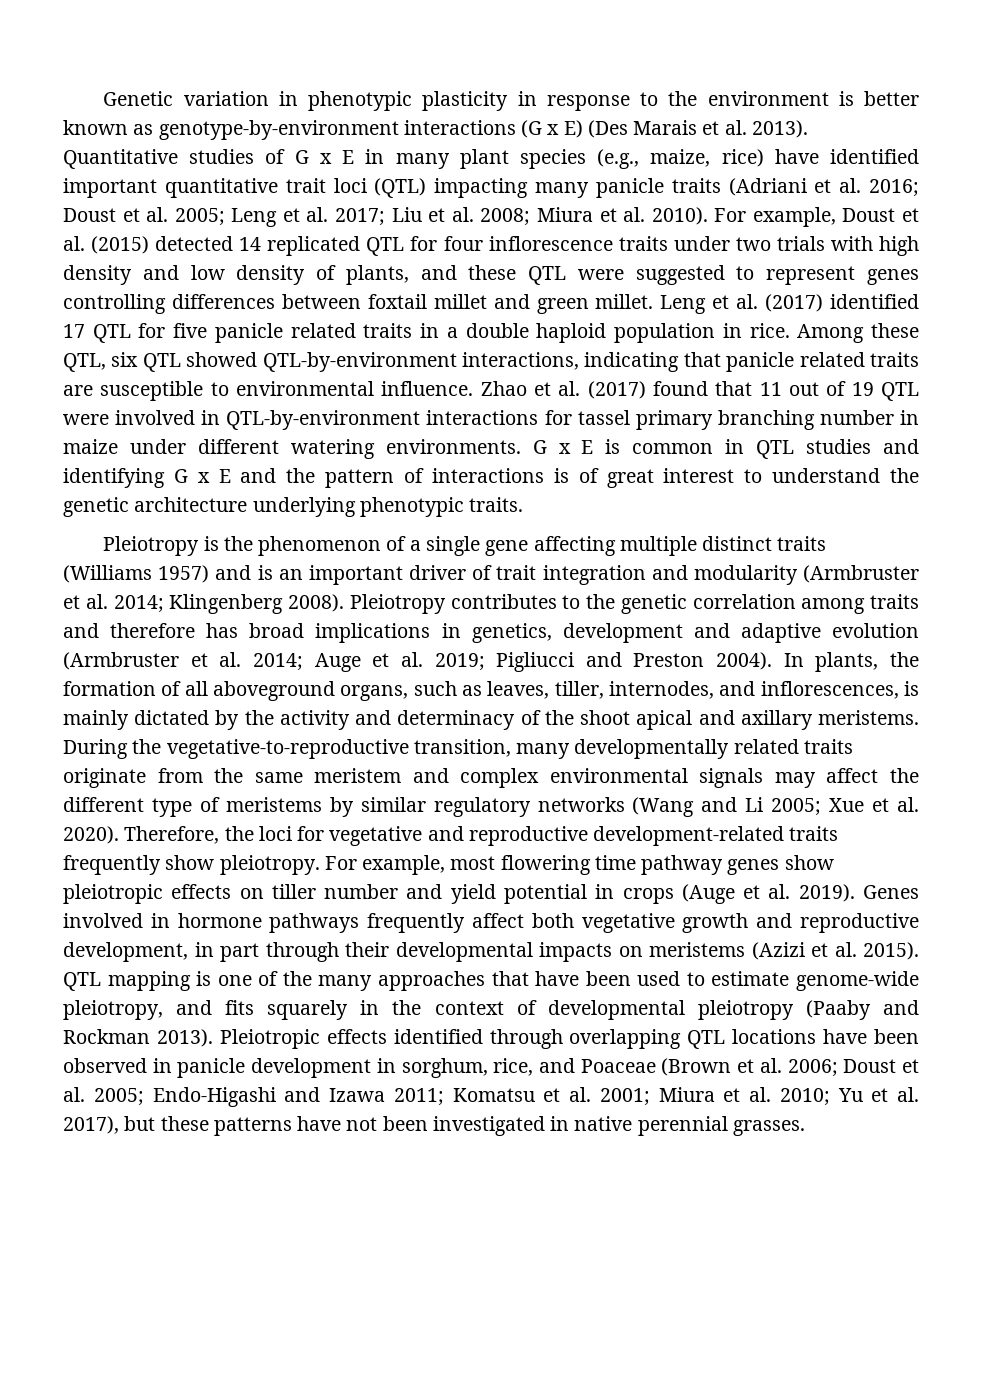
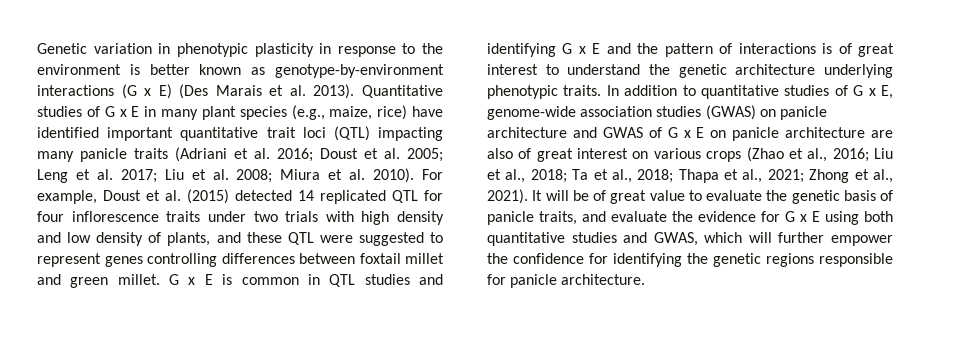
[660,294,919,314] [63,323,920,343] [63,352,919,372] [63,381,920,401] [63,410,920,430] [63,439,521,459] Leng et al. (2017) identified 17 QTL for five panicle related traits in a double haploid population in rice. Among these QTL, six QTL showed QTL-by-environment interactions, indicating that panicle related traits are susceptible to environmental influence. Zhao et al. (2017) found that 11 out of 19 QTL were involved in QTL-by-environment interactions for tassel primary branching number in maize under different watering environments. -> (160, 279) none
[103,536,827,556] [63,565,919,585] [63,594,919,614] [63,623,920,643] [63,652,919,672] [63,681,919,701] [63,710,920,730] [63,739,853,759] [63,768,919,788] [63,797,920,817] [63,826,839,846] [63,855,834,875] [63,884,920,904] [63,913,919,933] [63,942,919,962] [63,971,919,991] [63,1000,920,1020] [63,1029,919,1049] [63,1058,919,1078] [63,1087,919,1107] [63,1116,805,1136] // Pleiotropy is the phenomenon of a single gene affecting multiple distinct traits (Williams 1957) and is an important driver of trait integration and modularity (Armbruster et al. 2014; Klingenberg 2008). Pleiotropy contributes to the genetic correlation among traits and therefore has broad implications in genetics, development and adaptive evolution (Armbruster et al. 2014; Auge et al. 2019; Pigliucci and Preston 2004). In plants, the formation of all aboveground organs, such as leaves, tiller, internodes, and inflorescences, is mainly dictated by the activity and determinacy of the shoot apical and axillary meristems. During the vegetative-to-reproductive transition, many developmentally related traits originate from the same meristem and complex environmental signals may affect the different type of meristems by similar regulatory networks (Wang and Li 2005; Xue et al. 2020). Therefore, the loci for vegetative and reproductive development-related traits frequently show pleiotropy. For example, most flowering time pathway genes show pleiotropic effects on tiller number and yield potential in crops (Auge et al. 2019). Genes involved in hormone pathways frequently affect both vegetative growth and reproductive development, in part through their developmental impacts on meristems (Azizi et al. 2015). QTL mapping is one of the many approaches that have been used to estimate genome-wide pleiotropy, and fits squarely in the context of developmental pleiotropy (Paaby and Rockman 2013). Pleiotropic effects identified through overlapping QTL locations have been observed in panicle development in sorghum, rice, and Poaceae (Brown et al. 2006; Doust et al. 2005; Endo-Higashi and Izawa 2011; Komatsu et al. 2001; Miura et al. 2010; Yu et al. 2017), but these patterns have not been investigated in native perennial grasses. -> [606,85,893,99] [487,105,827,120] [487,127,893,141] [487,147,893,162] [487,169,893,183] [487,189,893,204] [487,211,893,225] [487,232,893,246] [487,253,893,267] [487,274,646,288] In addition to quantitative studies of G x E, genome-wide association studies (GWAS) on panicle architecture and GWAS of G x E on panicle architecture are also of great interest on various crops (Zhao et al., 2016; Liu et al., 2018; Ta et al., 2018; Thapa et al., 2021; Zhong et al., 2021). It will be of great value to evaluate the genetic basis of panicle traits, and evaluate the evidence for G x E using both quantitative studies and GWAS, which will further empower the confidence for identifying the genetic regions responsible for panicle architecture.

